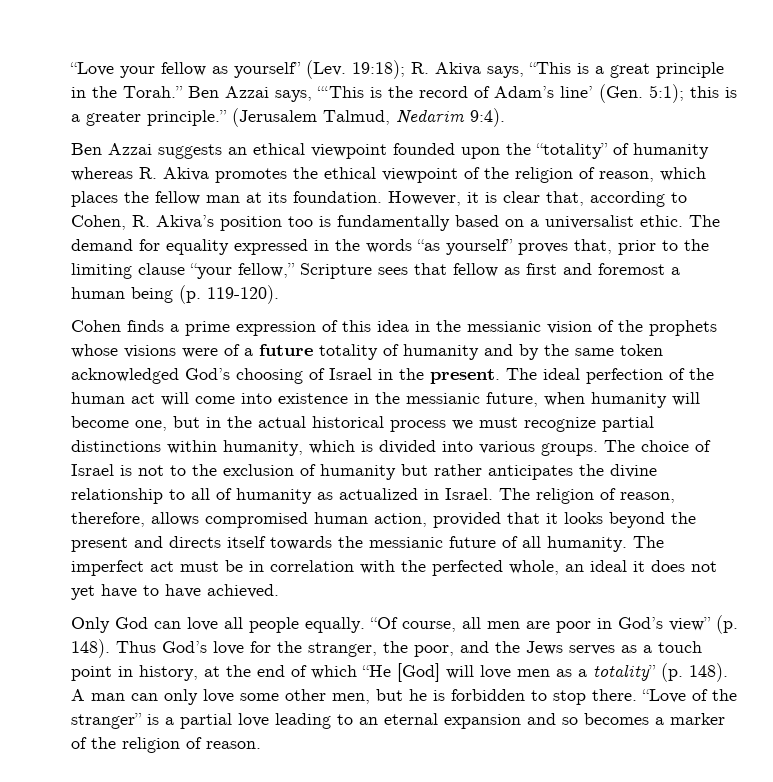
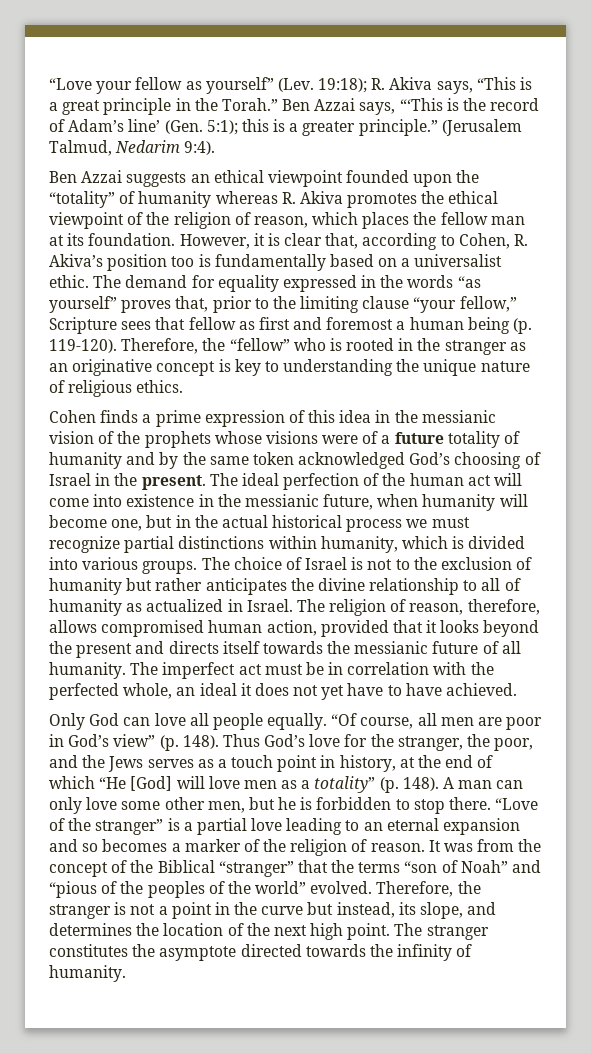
(279, 294) none -> [121,338,526,355] [49,359,530,376] [49,380,184,397] Therefore, the “fellow” who is rooted in the stranger as an originative concept is key to understanding the unique nature of religious ethics.
(261, 745) none -> [428,839,542,852] [49,860,542,877] [49,881,481,898] [49,902,497,919] [49,923,489,940] [49,944,473,961] [49,965,126,982] It was from the concept of the Biblical “stranger” that the terms “son of Noah” and “pious of the peoples of the world” evolved. Therefore, the stranger is not a point in the curve but instead, its slope, and determines the location of the next high point. The stranger constitutes the asymptote directed towards the infinity of humanity.

